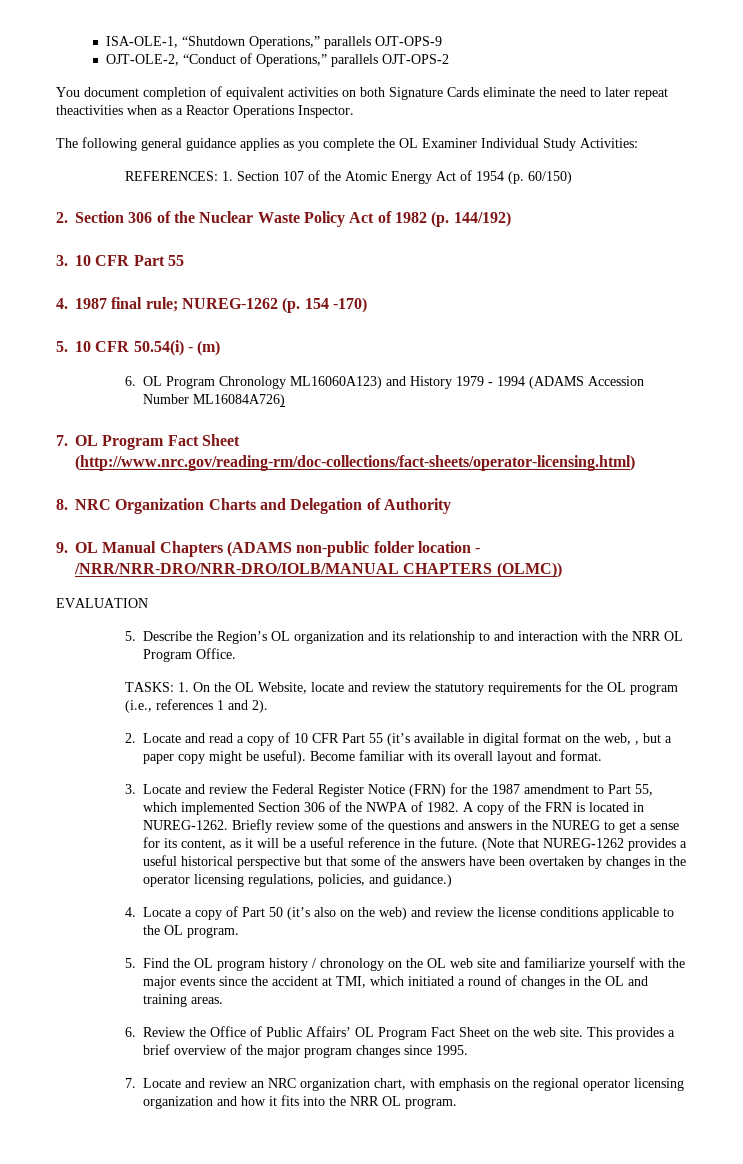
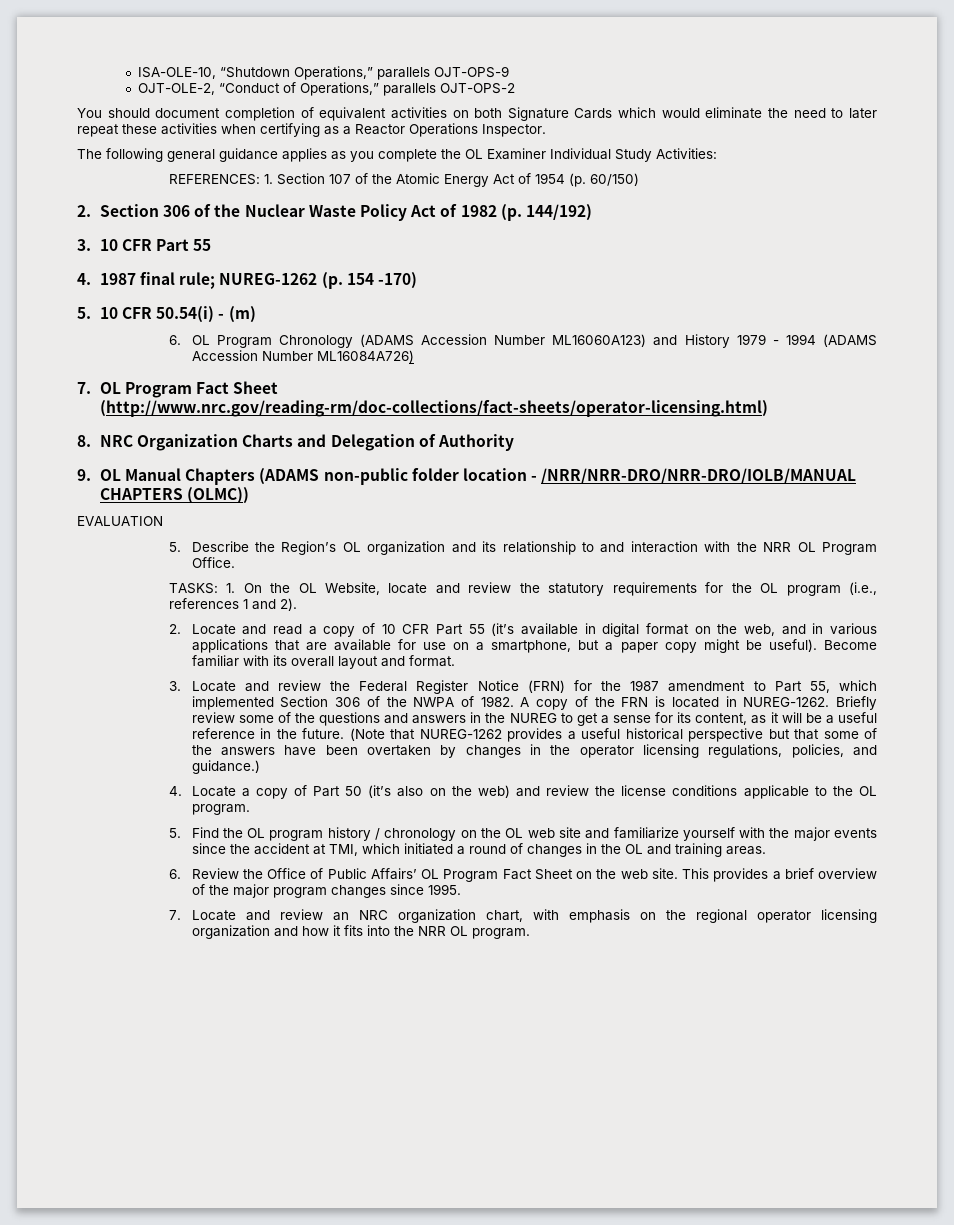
[106,36,179,48] ISA-OLE-1, -> [137,67,216,79] ISA-OLE-10,
(80, 92) none -> [107,108,150,118] should
(479, 92) none -> [618,107,700,118] which would
[56,105,157,115] theactivities when -> [122,123,320,137] these activities when certifying
(287, 382) none -> [359,334,546,347] (ADAMS Accession Number
[635,741,640,745] , -> [781,623,877,635] [191,639,572,653] and in various applications that are available for use on a smartphone,

